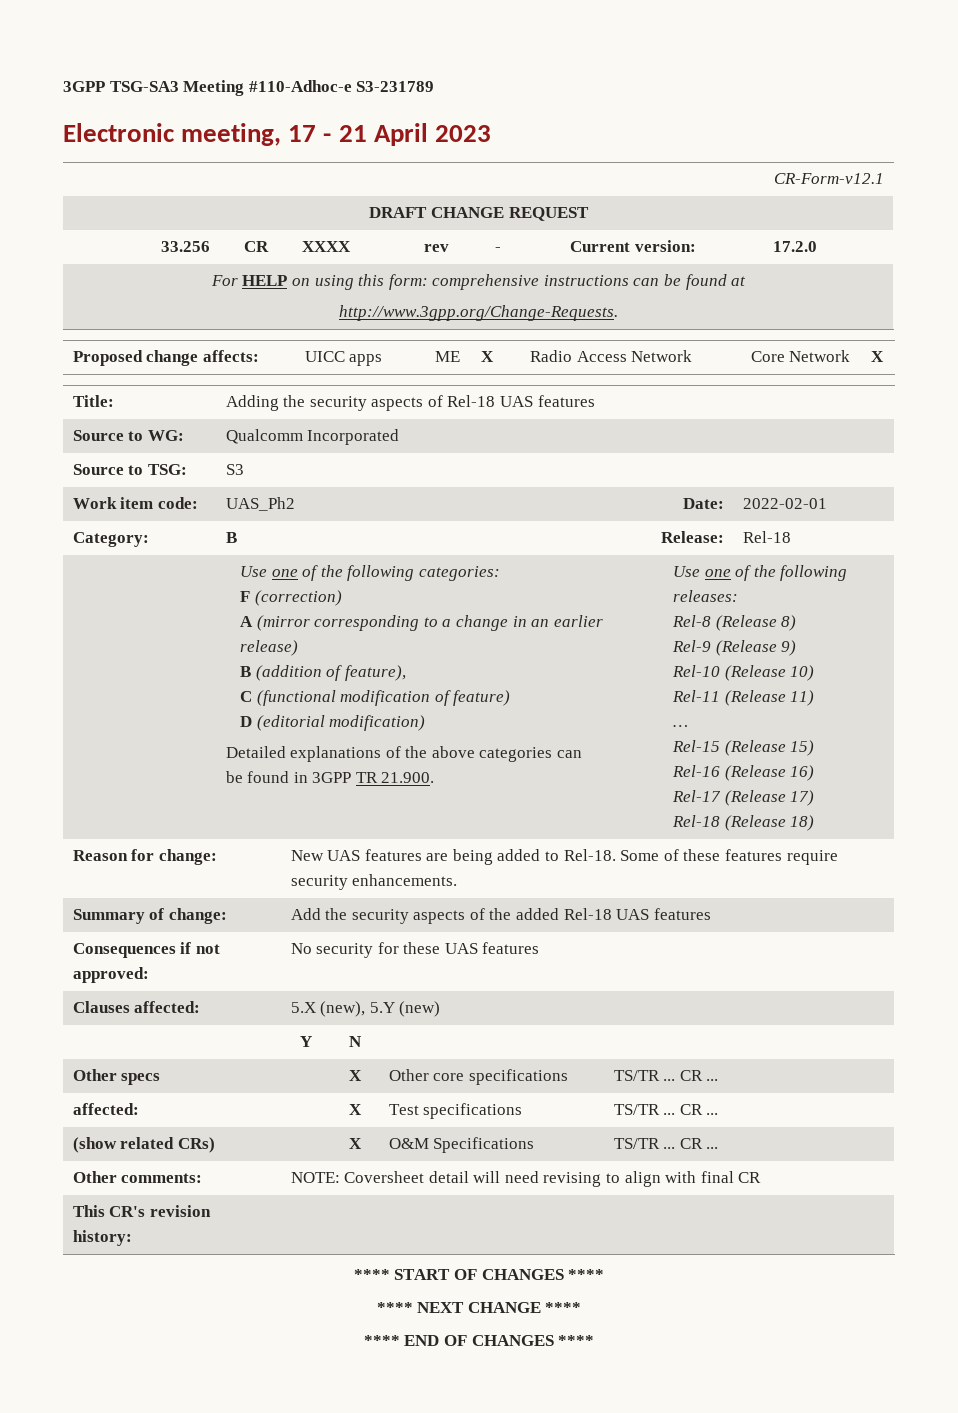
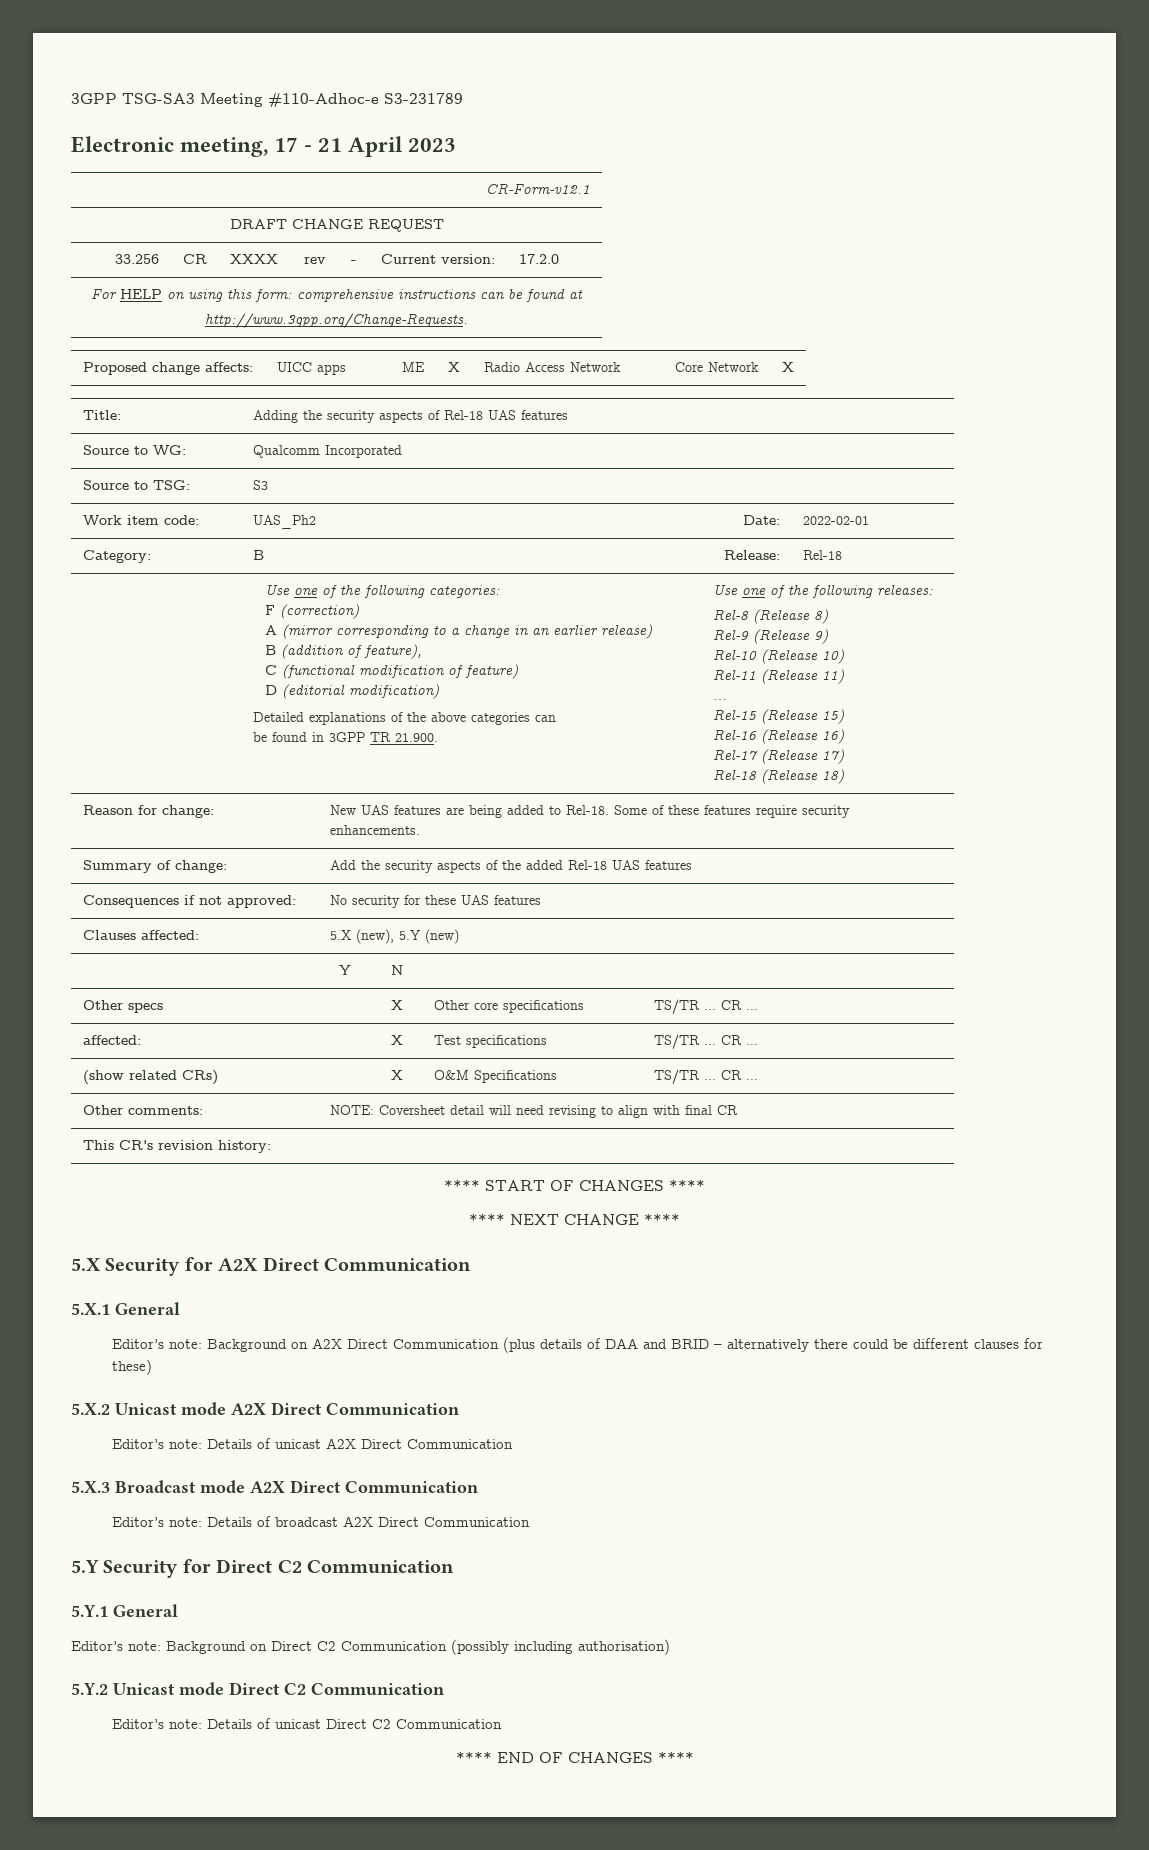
(582, 1307) none -> [71,1257,471,1276] [71,1302,180,1315] [111,1337,1043,1353] [111,1359,152,1375] [71,1402,459,1415] [111,1438,513,1449] [71,1480,478,1493] [111,1516,530,1527] [71,1559,454,1578] [71,1604,178,1617] [71,1639,670,1655] [71,1682,444,1695] [111,1718,502,1729] // 5.X Security for A2X Direct Communication // 5.X.1 General // Editor’s note: Background on A2X Direct Communication (plus details of DAA and BRID – alternatively there could be different clauses for these) // 5.X.2 Unicast mode A2X Direct Communication // Editor’s note: Details of unicast A2X Direct Communication // 5.X.3 Broadcast mode A2X Direct Communication // Editor’s note: Details of broadcast A2X Direct Communication // 5.Y Security for Direct C2 Communication // 5.Y.1 General // Editor’s note: Background on Direct C2 Communication (possibly including authorisation) // 5.Y.2 Unicast mode Direct C2 Communication // Editor’s note: Details of unicast Direct C2 Communication

